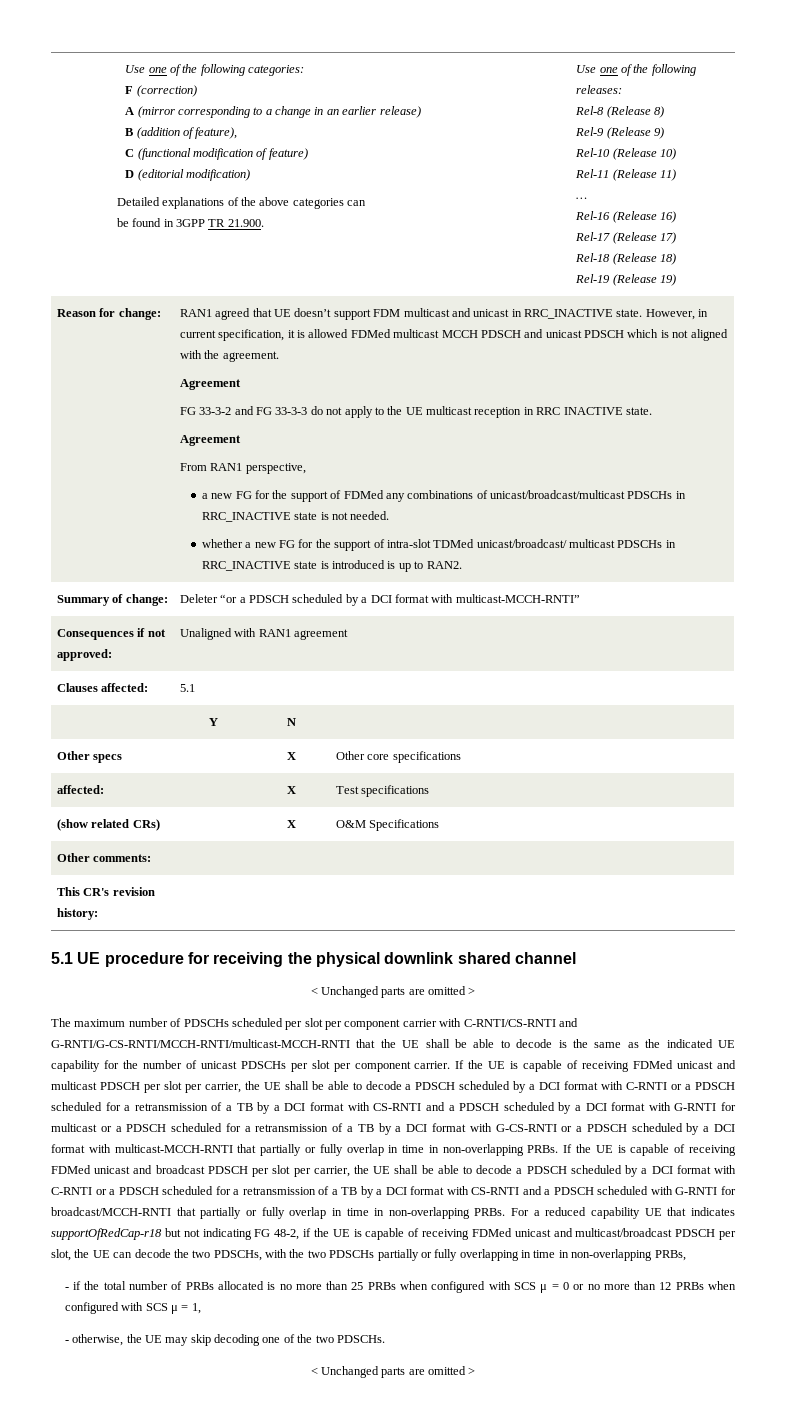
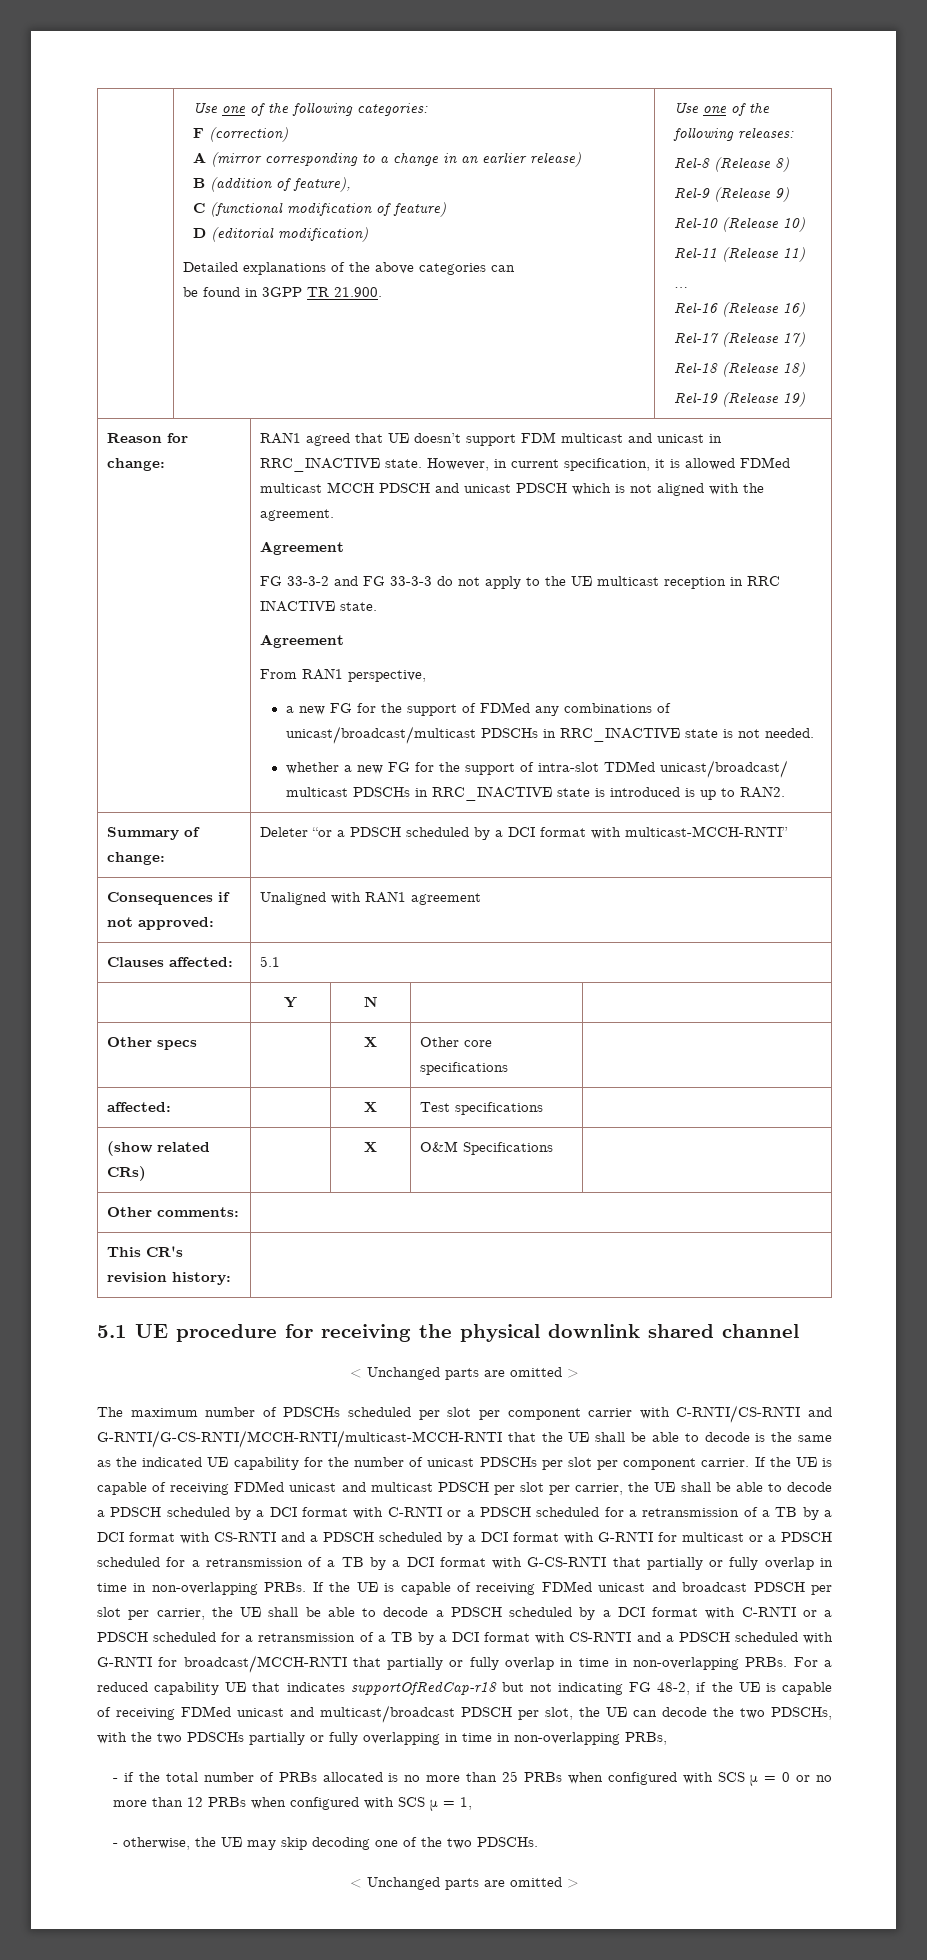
[561,1123,735,1135] [51,1144,233,1153] or a PDSCH scheduled by a DCI format with multicast-MCCH-RNTI -> (607, 1561) none

